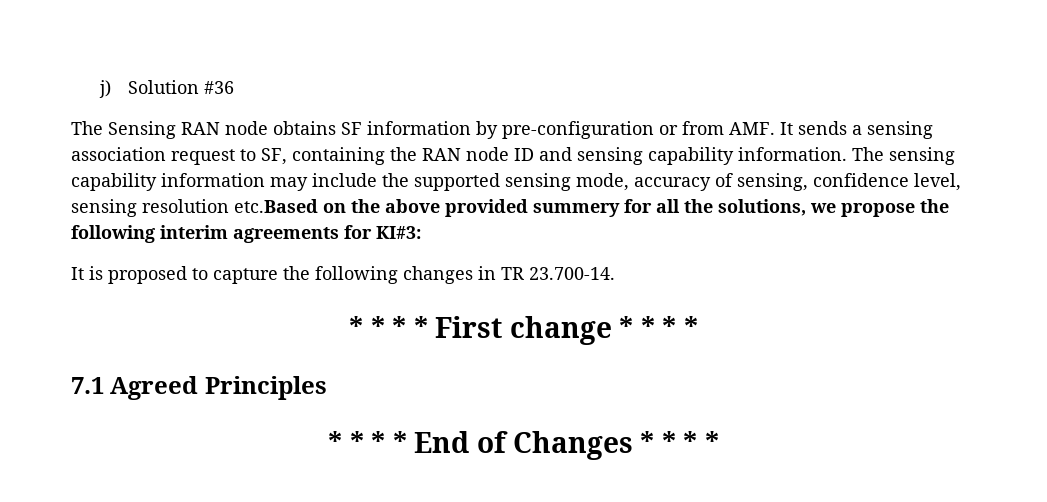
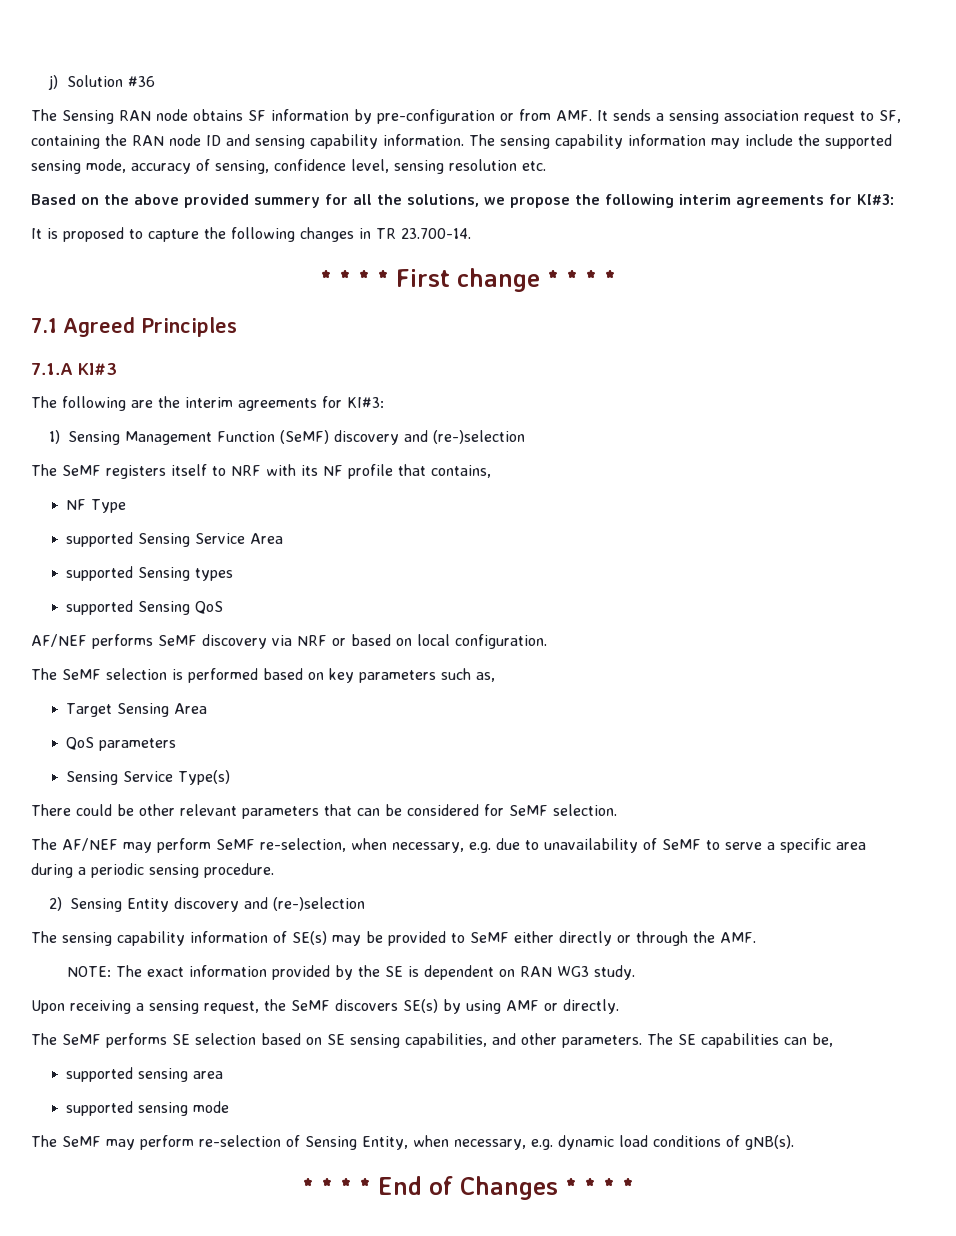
[234,199,318,213] etc.Based -> [522,161,546,171] [31,194,76,205] etc. // Based
(327, 388) none -> [31,363,117,375] [31,396,384,411] [48,430,525,445] [31,464,491,479] [66,499,127,513] [66,532,284,547] [66,566,234,581] [66,600,224,615] [31,634,547,649] [31,668,495,683] [66,703,208,717] [66,737,177,751] [66,770,231,785] [31,804,617,819] [31,838,866,853] [31,863,274,878] [48,897,365,912] [31,931,756,946] [66,965,635,980] [31,999,619,1014] [31,1033,833,1048] [66,1067,224,1082] [66,1101,230,1116] [31,1135,794,1150] // 7.1.A KI#3 // The following are the interim agreements for KI#3: // 1) Sensing Management Function (SeMF) discovery and (re-)selection // The SeMF registers itself to NRF with its NF profile that contains, // NF Type // supported Sensing Service Area // supported Sensing types // supported Sensing QoS // AF/NEF performs SeMF discovery via NRF or based on local configuration. // The SeMF selection is performed based on key parameters such as, // Target Sensing Area // QoS parameters // Sensing Service Type(s) // There could be other relevant parameters that can be considered for SeMF selection. // The AF/NEF may perform SeMF re-selection, when necessary, e.g. due to unavailability of SeMF to serve a specific area during a periodic sensing procedure. // 2) Sensing Entity discovery and (re-)selection // The sensing capability information of SE(s) may be provided to SeMF either directly or through the AMF. // NOTE: The exact information provided by the SE is dependent on RAN WG3 study. // Upon receiving a sensing request, the SeMF discovers SE(s) by using AMF or directly. // The SeMF performs SE selection based on SE sensing capabilities, and other parameters. The SE capabilities can be, // supported sensing area // supported sensing mode // The SeMF may perform re-selection of Sensing Entity, when necessary, e.g. dynamic load conditions of gNB(s).

